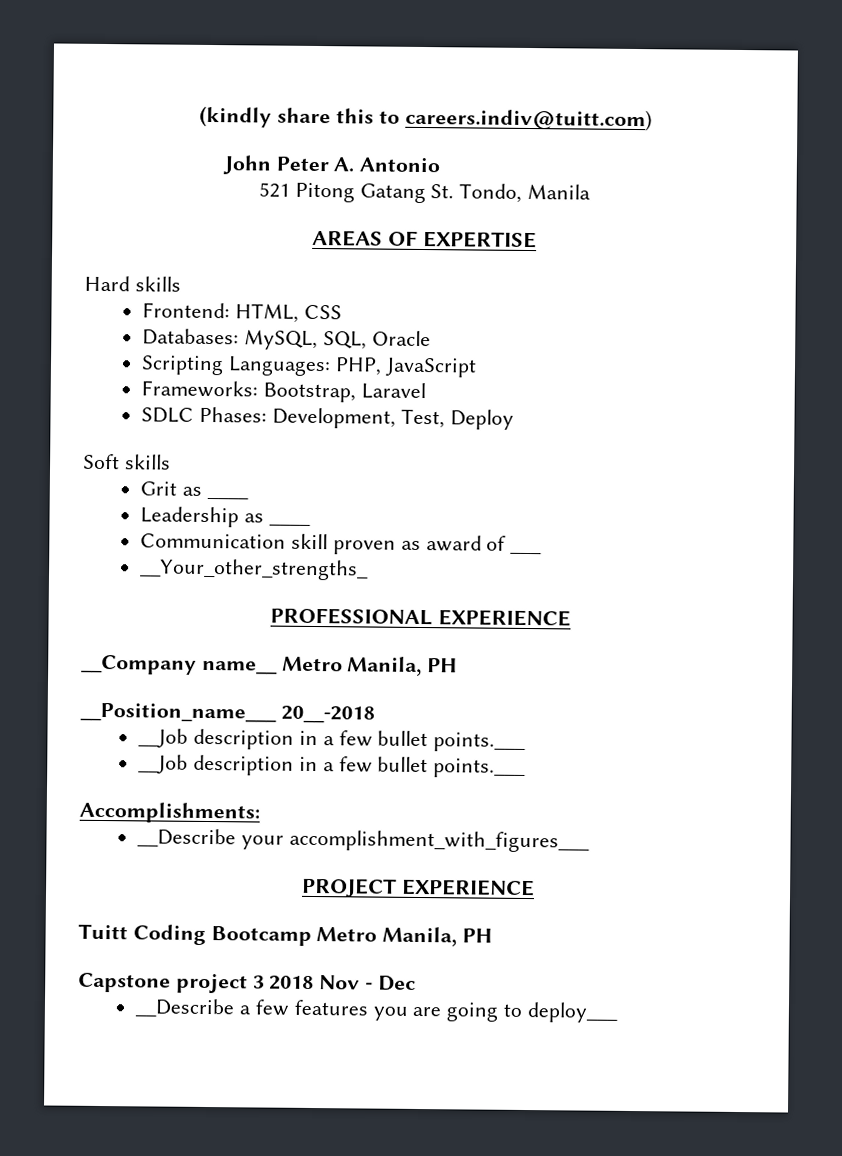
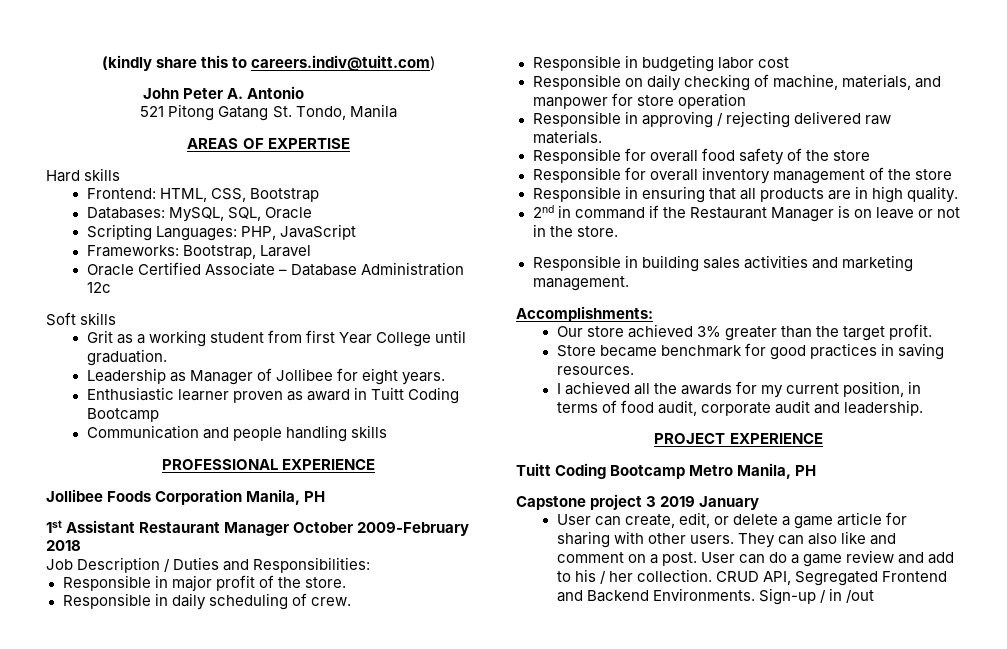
[303,304,342,320] CSS -> [210,188,319,202] CSS, Bootstrap
[141,406,514,430] [83,453,171,470] [140,481,249,500] [140,506,311,528] [140,533,543,555] [139,558,370,581] SDLC Phases: Development, Test, Deploy // Soft skills // Grit as ____ // Leadership as ____ // Communication skill proven as award of ___ // __Your_other_strengths_ -> [86,262,464,276] [86,282,111,293] [46,312,117,326] [86,330,467,347] [86,349,167,366] [86,368,446,385] [86,387,460,404] [86,408,159,422] [86,425,387,442] Oracle Certified Associate – Database Administration 12c // Soft skills // Grit as a working student from first Year College until graduation. // Leadership as Manager of Jollibee for eight years. // Enthusiastic learner proven as award in Tuitt Coding Bootcamp // Communication and people handling skills
[81,654,458,677] [80,702,375,724] [138,728,527,753] [138,754,527,778] [79,801,260,824] [137,828,590,853] __Company name__ Metro Manila, PH // __Position_name___ 20__-2018 // __Job description in a few bullet points.___ // __Job description in a few bullet points.___ // Accomplishments: // __Describe your accomplishment_with_figures___ -> [46,489,326,505] [46,520,470,536] [46,540,81,551] [46,557,371,573] [62,575,346,591] [62,593,351,610] [532,55,789,72] [532,74,941,91] [532,93,746,109] [532,111,891,128] [532,130,602,144] [532,148,870,165] [532,167,952,184] [532,186,958,203] [532,205,961,222] [532,224,618,237] [532,255,913,272] [532,276,629,291] [516,306,653,322] [556,324,933,341] [556,343,945,360] [556,366,634,375] [556,381,922,398] [556,400,924,416] Jollibee Foods Corporation Manila, PH // 1st Assistant Restaurant Manager October 2009-February 2018 // Job Description / Duties and Responsibilities: // Responsible in major profit of the store. // Responsible in daily scheduling of crew. // Responsible in budgeting labor cost // Responsible on daily checking of machine, materials, and manpower for store operation // Responsible in approving / rejecting delivered raw materials. // Responsible for overall food safety of the store // Responsible for overall inventory management of the store // Responsible in ensuring that all products are in high quality. // 2nd in command if the Restaurant Manager is on leave or not in the store. // Responsible in building sales activities and marketing management. // Accomplishments: // Our store achieved 3% greater than the target profit. // Store became benchmark for good practices in saving resources. // I achieved all the awards for my current position, in terms of food audit, corporate audit and leadership.
[269,975,416,991] [135,998,619,1023] 2018 Nov - Dec // __Describe a few features you are going to deploy___ -> [660,496,760,510] [556,512,908,529] [556,531,897,548] [556,550,955,567] [556,569,948,586] [556,588,874,605] 2019 January // User can create, edit, or delete a game article for sharing with other users. They can also like and comment on a post. User can do a game review and add to his / her collection. CRUD API, Segregated Frontend and Backend Environments. Sign-up / in /out

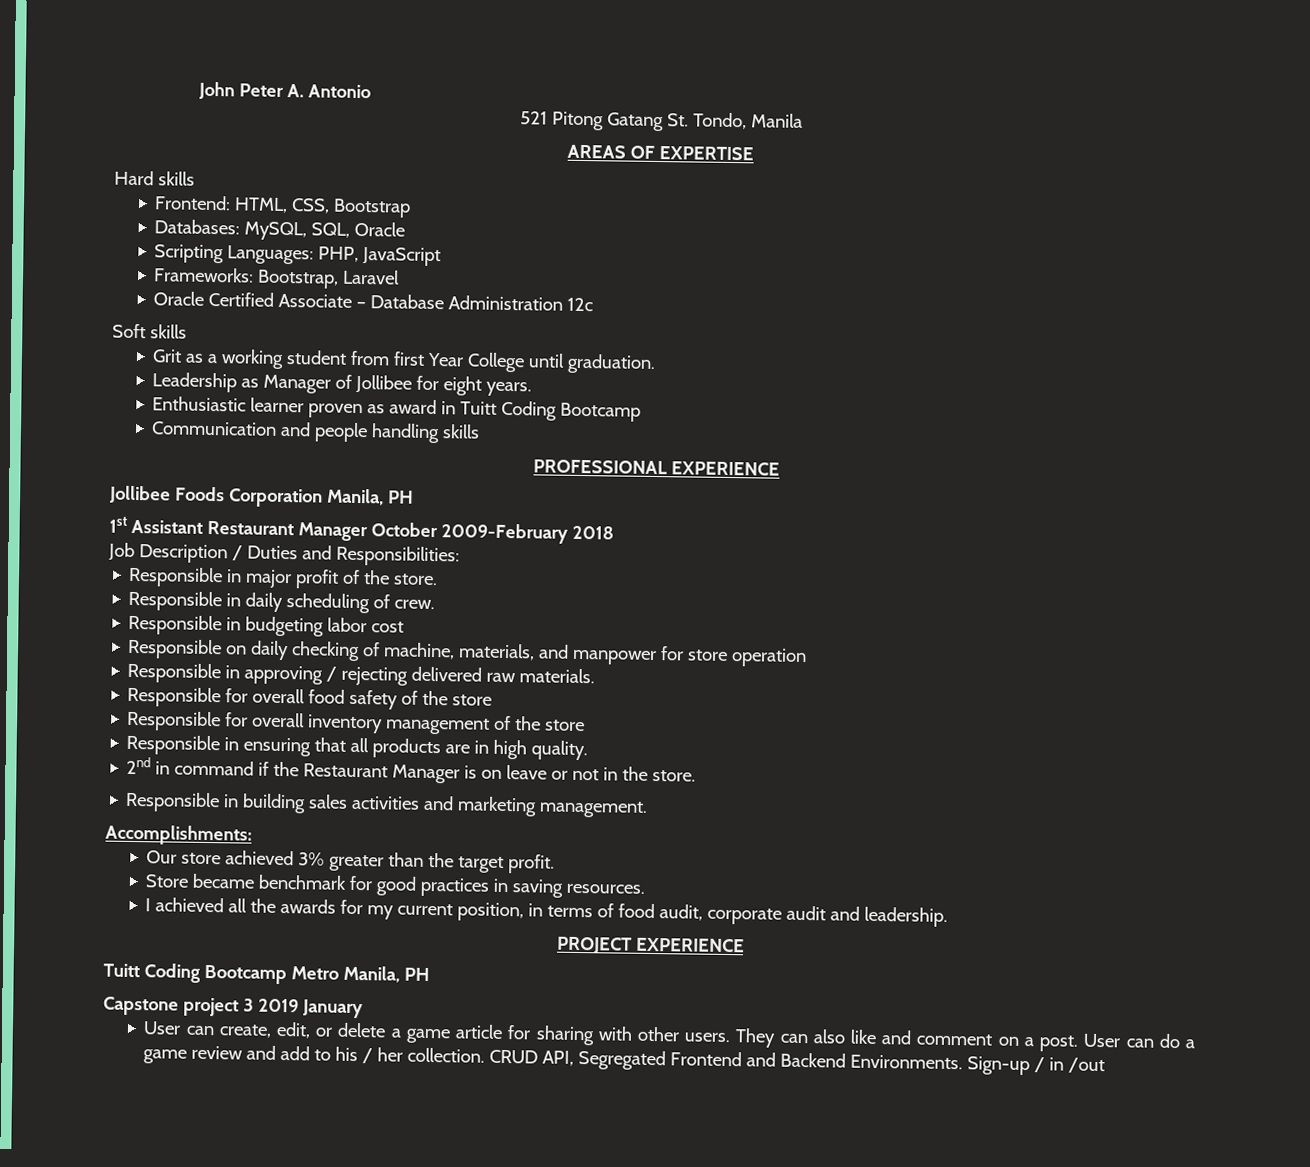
[101,55,436,71] (kindly share this to careers.indiv@tuitt.com) // -> (197, 90) none

